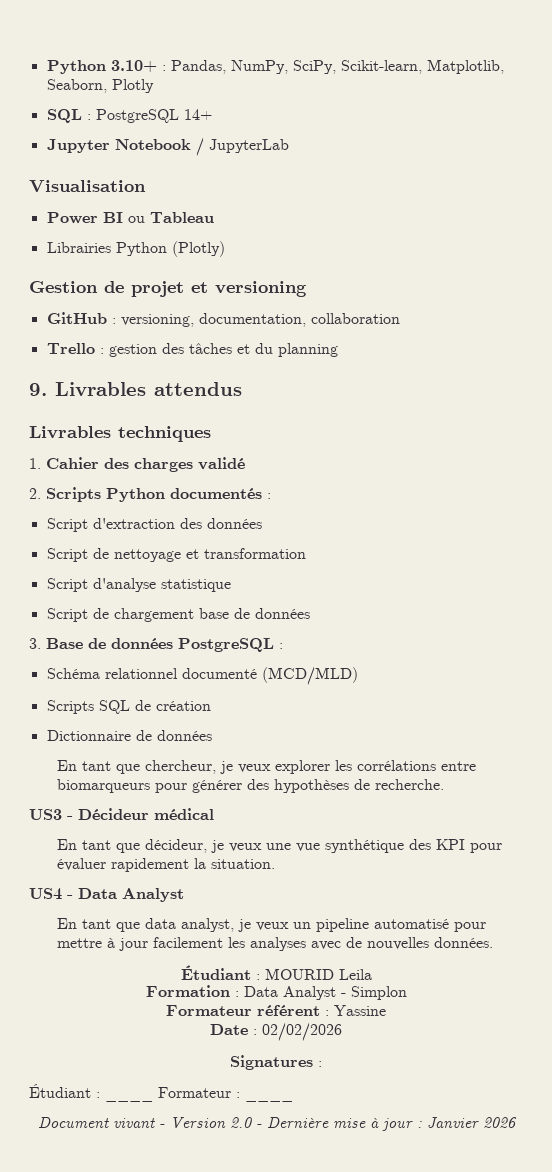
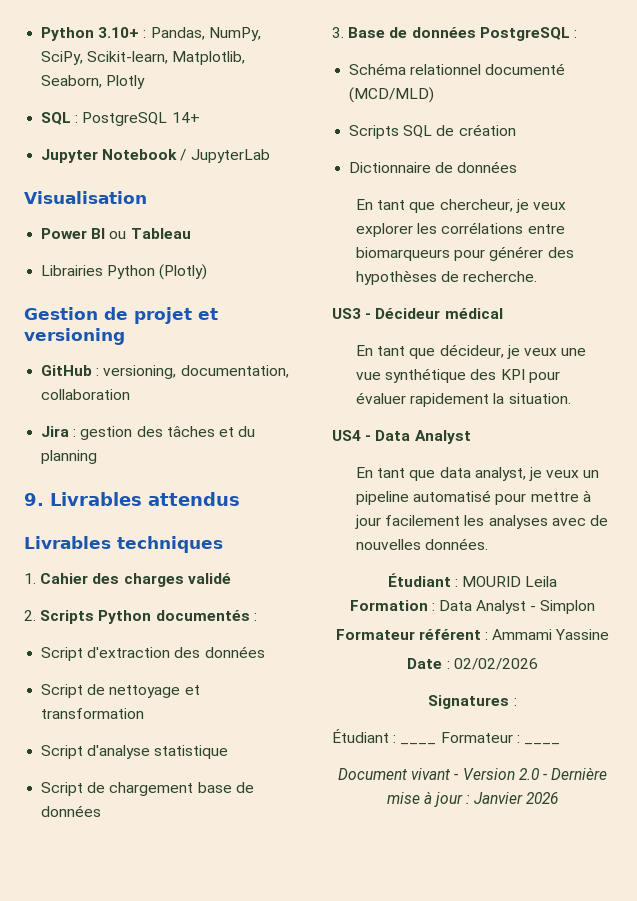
[46,343,95,354] Trello -> [41,426,70,437] Jira
(329, 1013) none -> [492,629,553,640] Ammami

